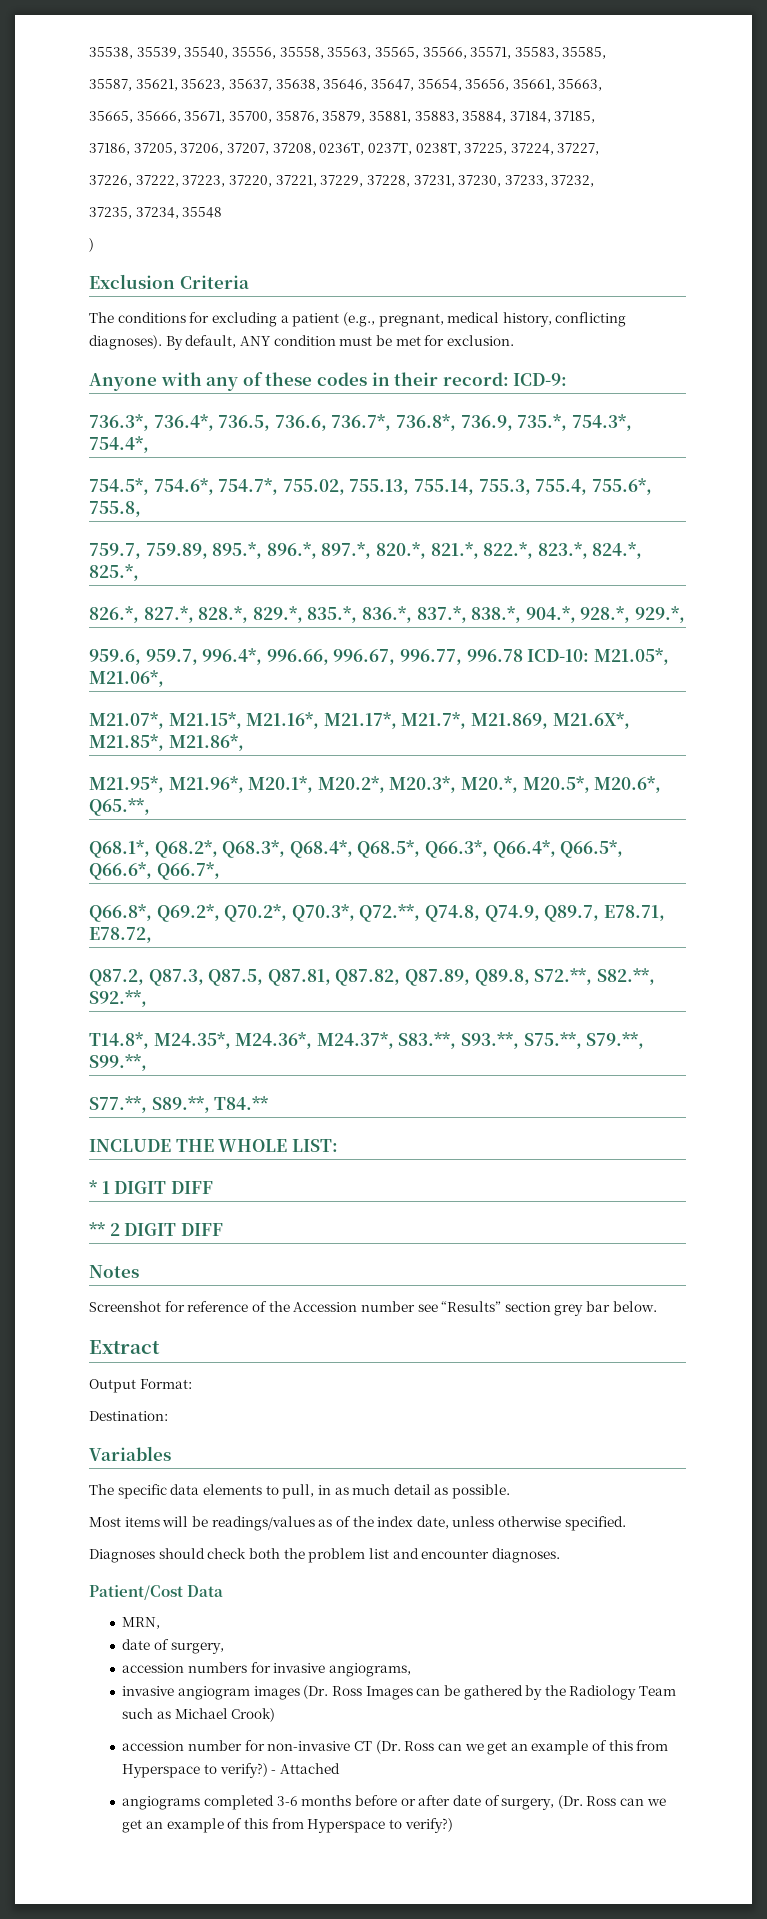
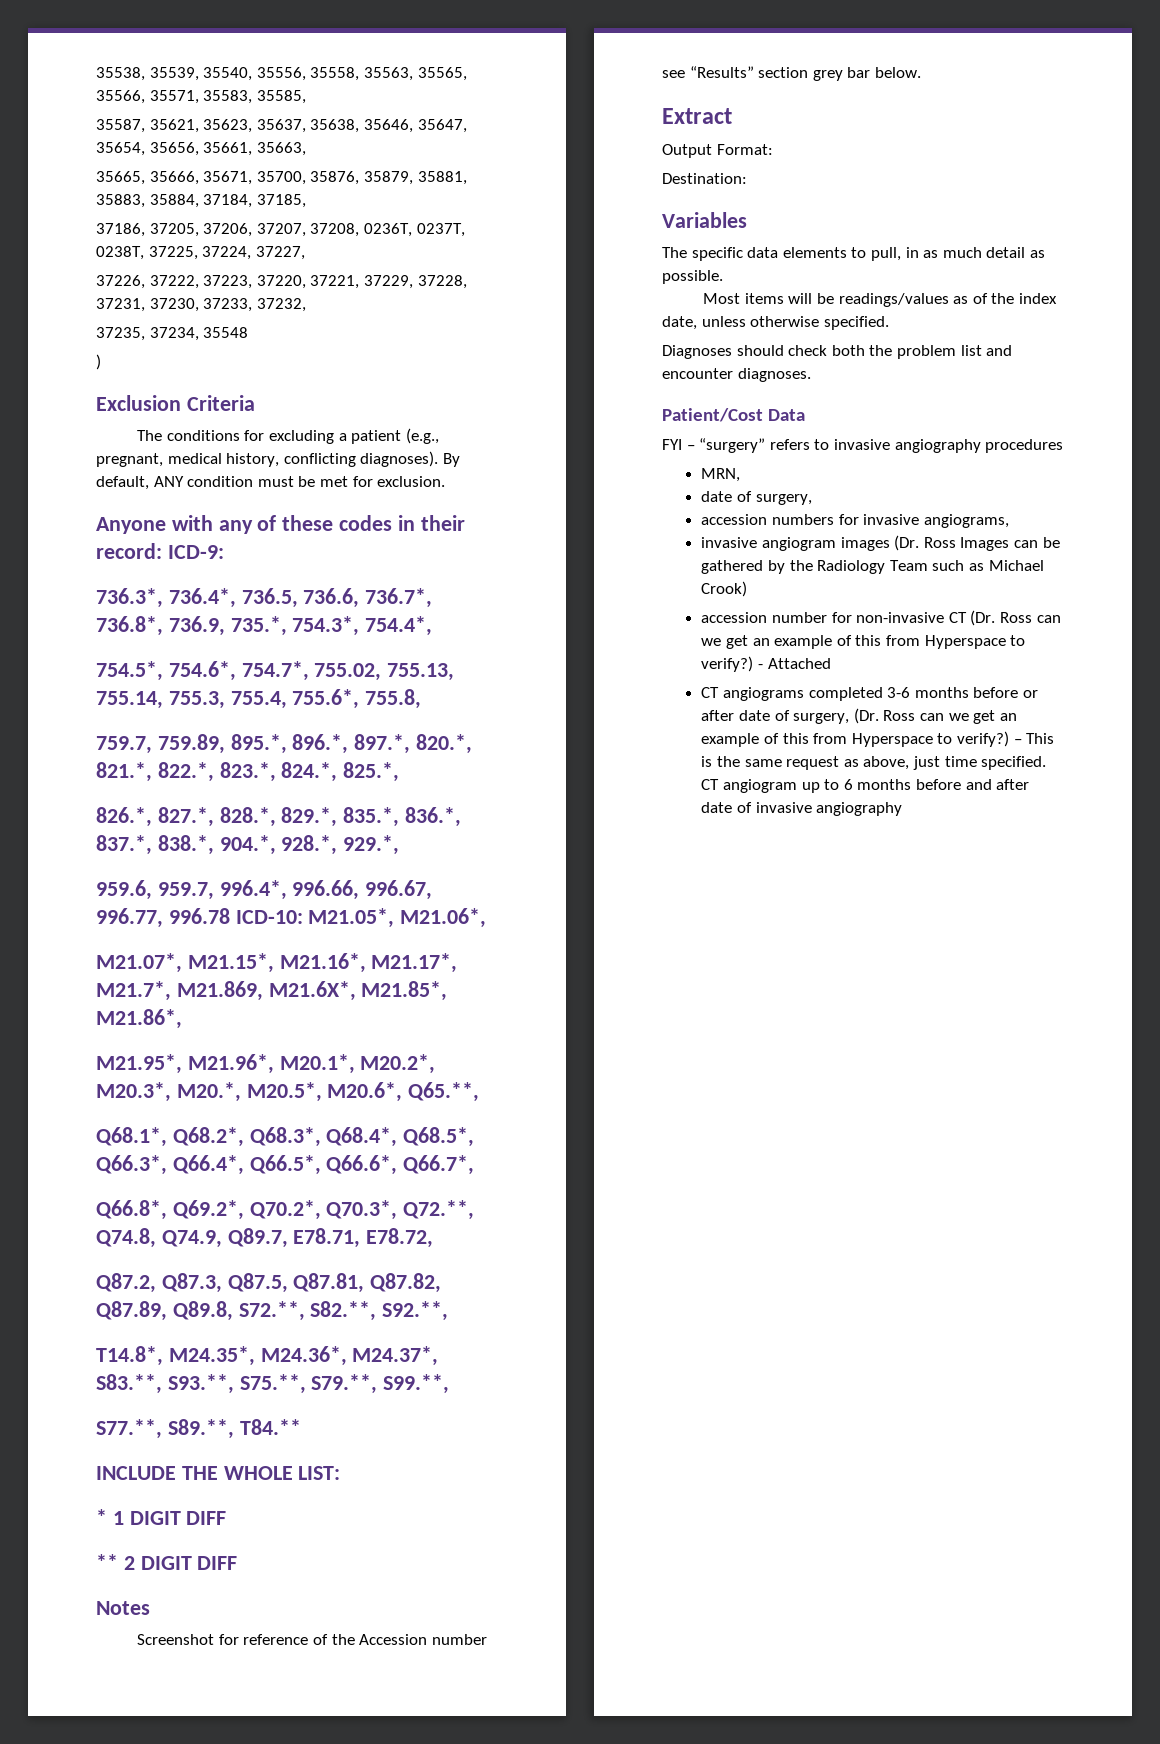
(224, 1591) none -> [662,438,1064,453] // FYI – “surgery” refers to invasive angiography procedures
(340, 1768) none -> [701,687,720,698] CT
(453, 1825) none -> [1013,733,1055,744] [701,756,1047,770] [701,779,1030,793] [701,802,903,816] – This is the same request as above, just time specified. CT angiogram up to 6 months before and after date of invasive angiography

